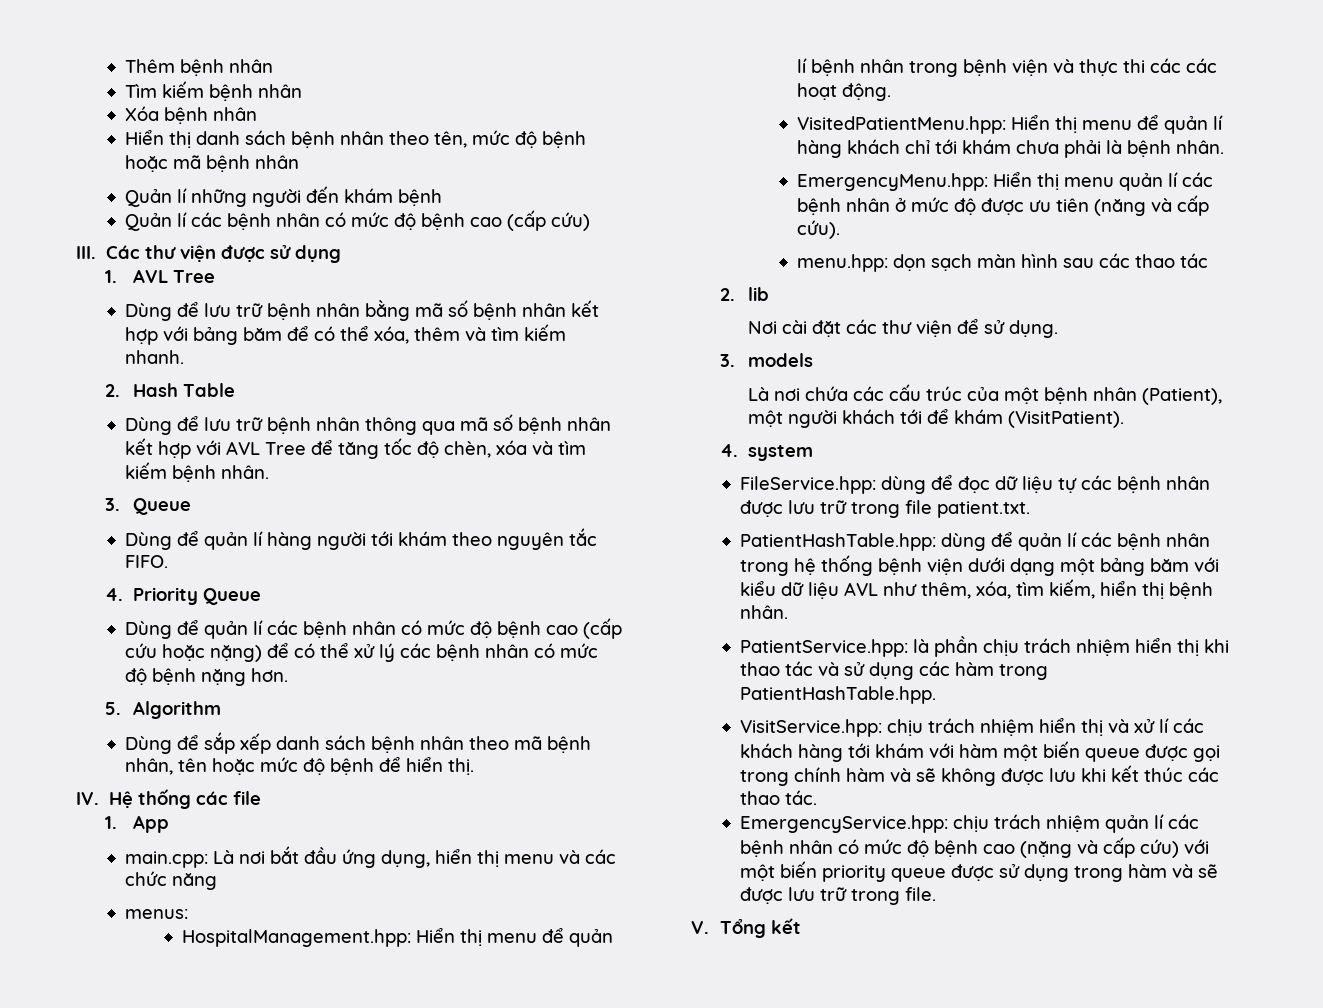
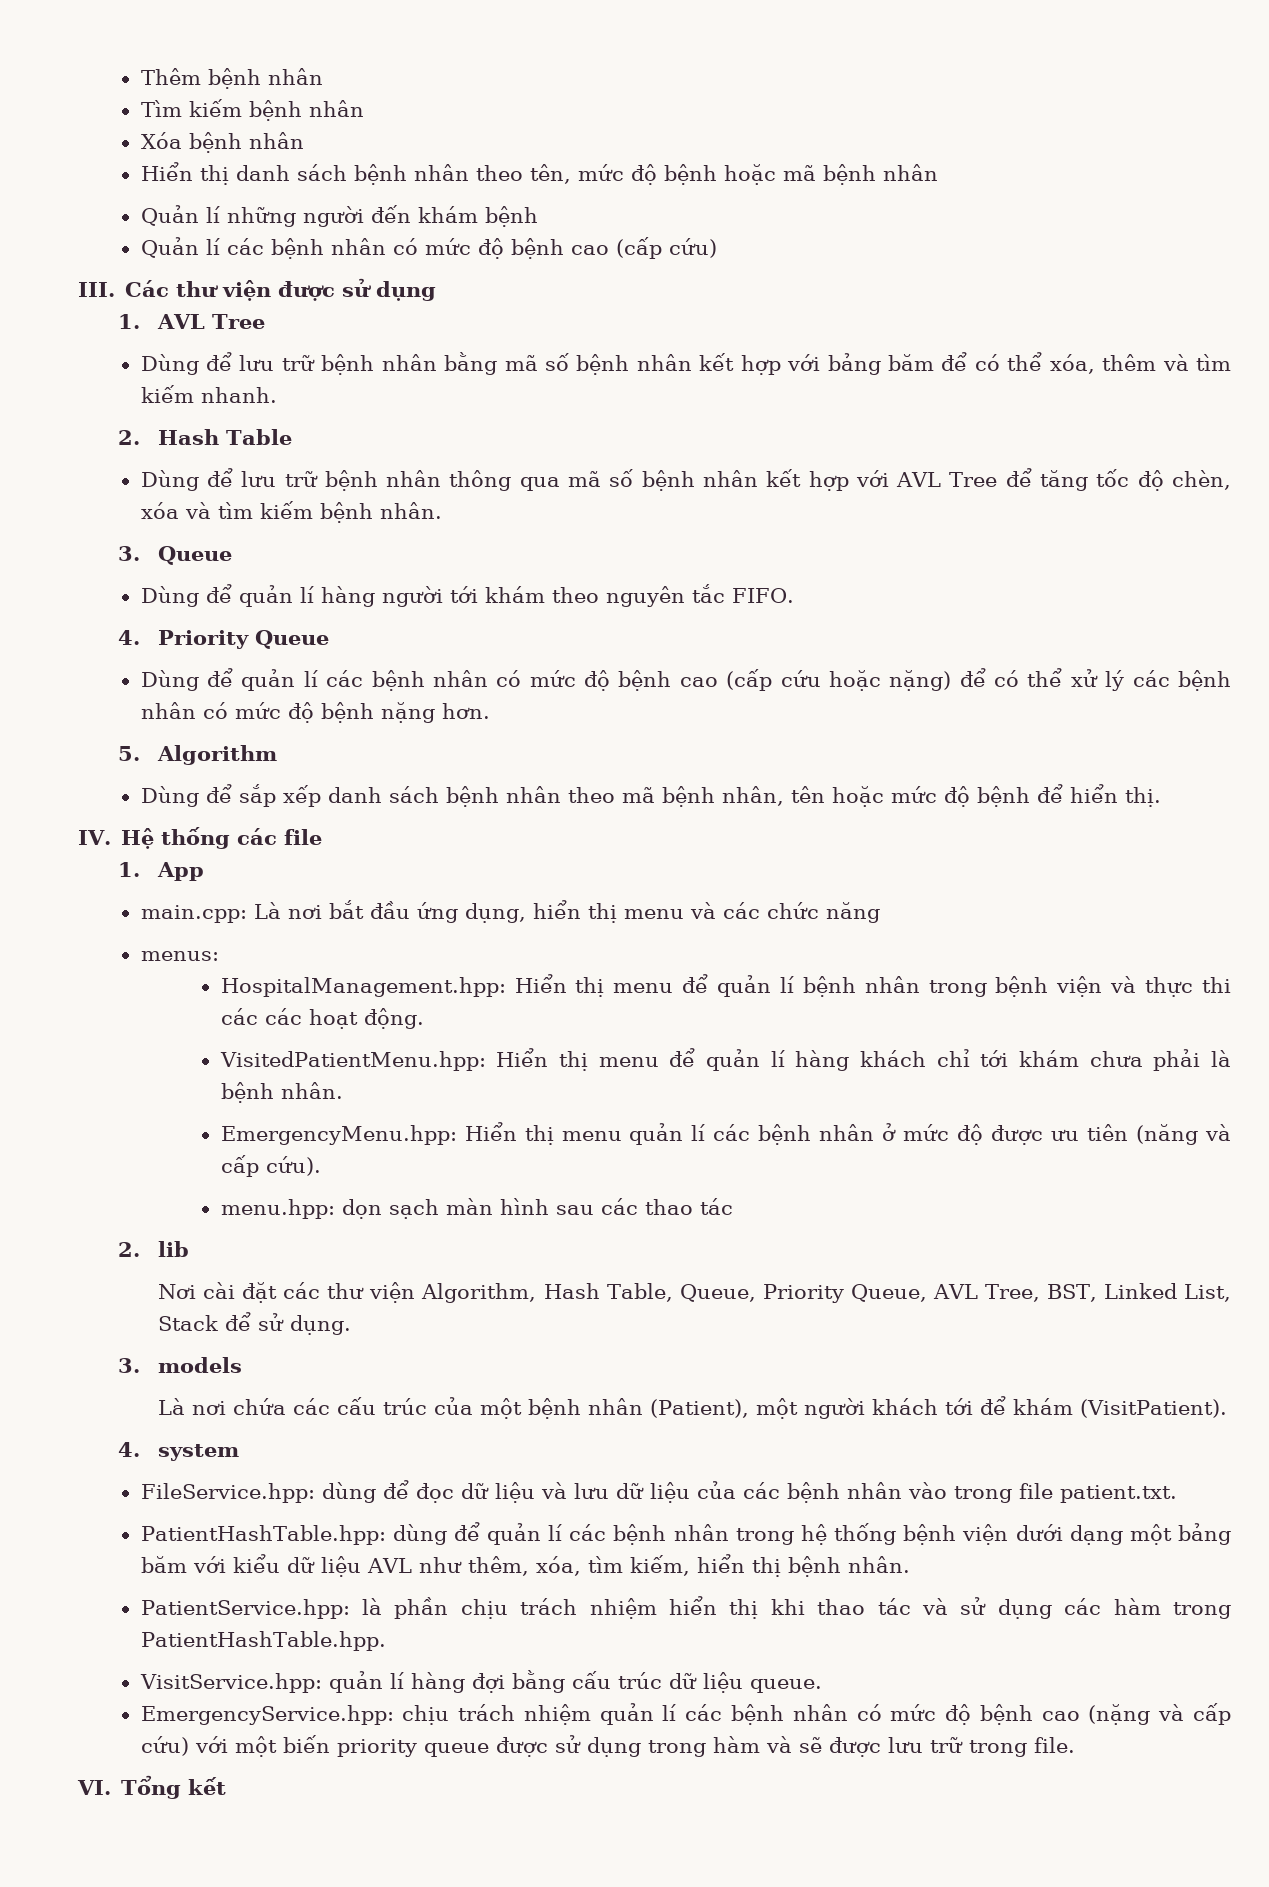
(952, 328) none -> [421,1283,1231,1303] [158,1315,219,1331] Algorithm, Hash Table, Queue, Priority Queue, AVL Tree, BST, Linked List, Stack
[1057,475,1210,493] [739,500,847,517] tự các bệnh nhân được lưu trữ -> [540,1481,947,1503] và lưu dữ liệu của các bệnh nhân vào
[886,718,1204,736] [739,741,1220,762] [739,765,1219,786] [739,790,817,805] chịu trách nhiệm hiển thị và xử lí các khách hàng tới khám với hàm một biến queue được gọi trong chính hàm và sẽ không được lưu khi kết thúc các thao tác. -> [328,1670,822,1693] quản lí hàng đợi bằng cấu trúc dữ liệu queue.
[691,921,710,934] V. -> [77,1780,112,1795] VI.

